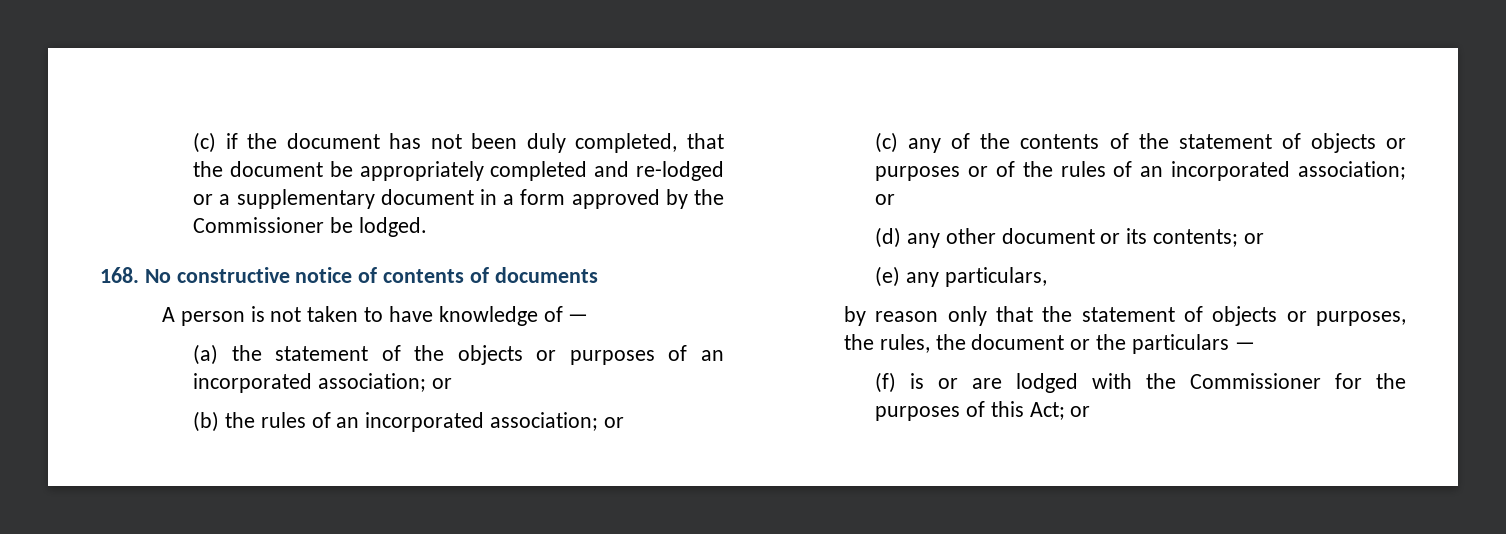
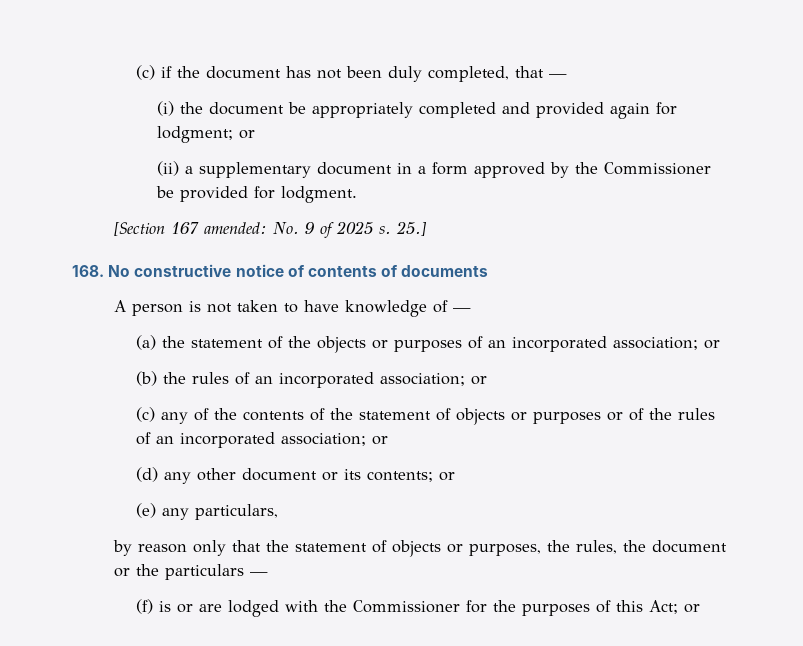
(724, 141) none -> [548,74,567,78] [156,101,174,116] — // (i)
[636,161,724,181] [193,194,214,205] re-lodged or -> [535,102,677,119] [156,126,255,143] [156,161,179,176] provided again for lodgment; or // (ii)
[358,217,427,237] lodged. -> [179,186,357,203] [114,221,428,239] provided for lodgment. // [Section 167 amended: No. 9 of 2025 s. 25.]

